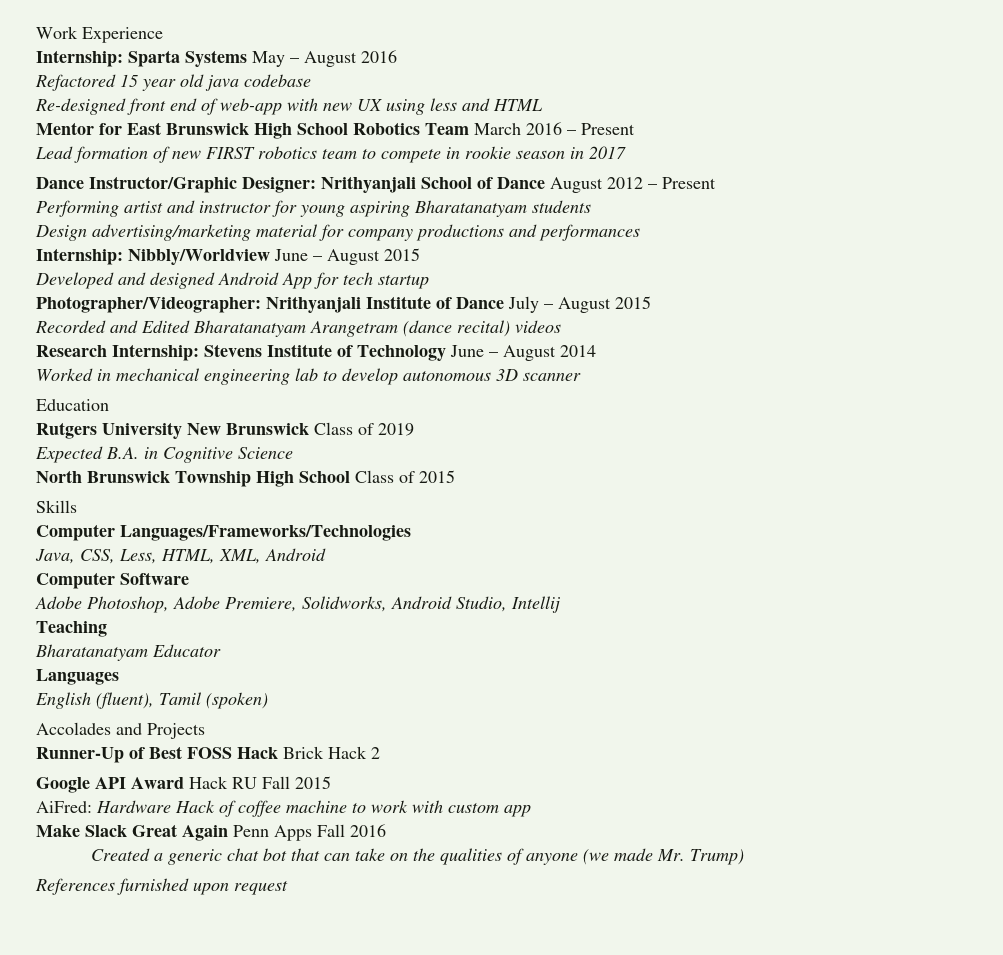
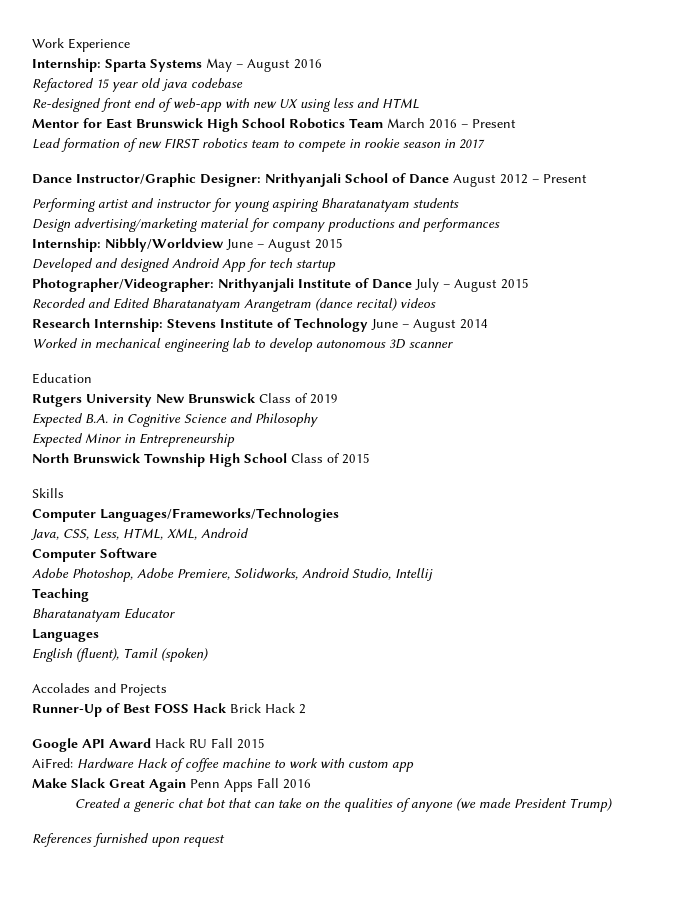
(293, 453) none -> [230,413,318,427] [32,433,235,447] and Philosophy // Expected Minor in Entrepreneurship
[657,849,686,861] Mr. -> [513,798,567,808] President

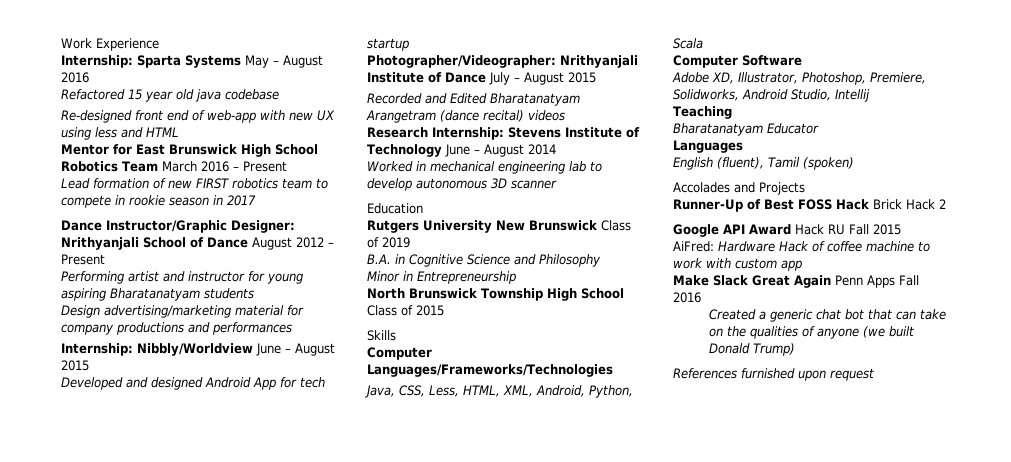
[32,413,83,427] Expected -> (410, 242) none
[32,433,83,447] Expected -> (601, 260) none
[201,528,249,538] Android -> [536,385,633,398] [673,38,703,49] Android, Python, Scala
[72,568,174,582] Photoshop, Adobe -> [712,72,866,85] XD, Illustrator, Photoshop,
[478,798,567,808] made President -> [889,326,915,337] [709,343,751,354] built Donald

